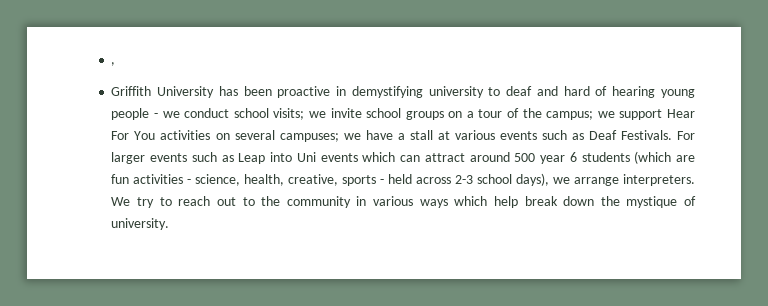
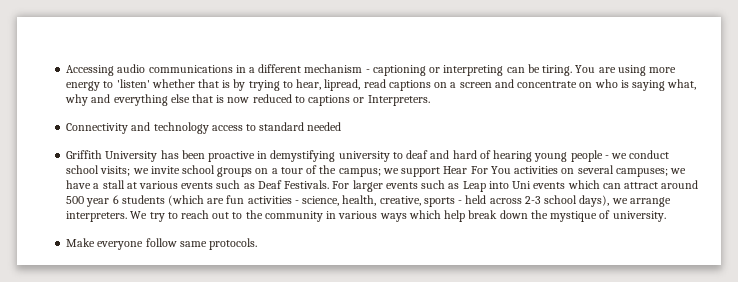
[111,62,116,66] , -> [66,64,677,76] [66,79,697,91] [65,94,430,106] [66,122,342,134] Accessing audio communications in a different mechanism - captioning or interpreting can be tiring. You are using more energy to 'listen' whether that is by trying to hear, lipread, read captions on a screen and concentrate on who is saying what, why and everything else that is now reduced to captions or Interpreters. // Connectivity and technology access to standard needed
(170, 224) none -> [66,238,257,250] // Make everyone follow same protocols.

